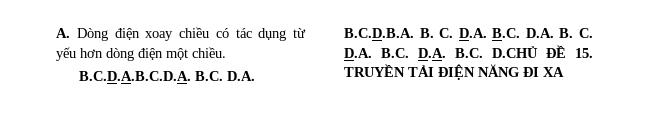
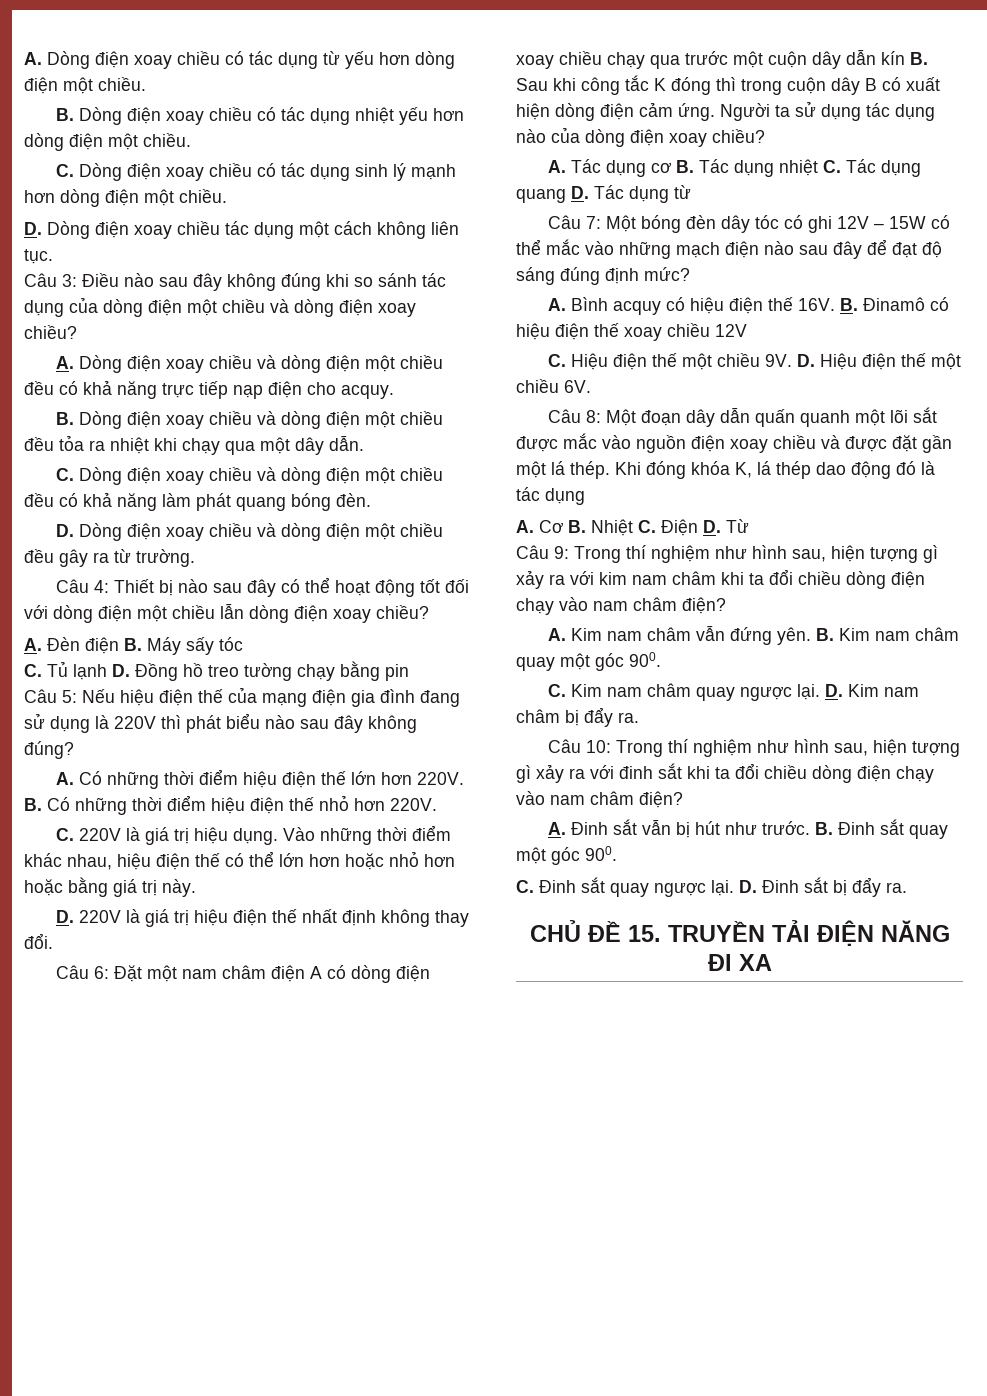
[79,71,256,81] [344,28,593,38] [344,46,538,58] B.C.D.A.B.C.D.A. B.C. D.A. B.C.D.B.A. B. C. D.A. B.C. D.A. B. C. D.A. B.C. D.A. B.C. D.CHỦ -> [55,107,464,125] [24,133,191,151] [55,163,456,181] [24,189,227,207] [24,221,459,239] [24,249,53,264] [24,273,446,291] [24,297,416,317] [24,325,77,339] [55,355,443,373] [24,380,394,399] [55,411,443,429] [24,435,364,455] [55,467,443,485] [24,492,371,511] [55,523,443,541] [24,549,195,567] [55,577,469,597] [24,603,429,623] [24,637,243,655] [24,661,409,681] [24,687,460,707] [24,713,417,733] [24,741,74,759] [55,769,464,789] [24,795,437,815] [55,825,451,845] [24,851,455,870] [24,877,196,897] [55,909,469,927] [24,933,53,949] [55,965,430,983] [516,49,928,69] [516,75,940,95] [516,101,935,121] [516,127,765,147] [547,159,921,177] [516,185,691,203] [547,215,950,233] [516,239,942,259] [516,267,690,285] [547,297,949,315] [516,323,747,341] [547,353,961,370] [516,379,591,393] [547,407,937,427] [516,433,952,453] [516,461,935,479] [516,487,585,505] [516,519,749,536] [516,545,938,563] [516,569,925,589] [516,597,726,615] [547,625,959,645] [516,652,661,671] [547,683,919,701] [516,707,639,727] [547,739,960,757] [516,763,934,783] [516,791,683,808] [547,819,948,839] [516,846,617,865] [516,877,907,897] [529,920,581,942] B. Dòng điện xoay chiều có tác dụng nhiệt yếu hơn dòng điện một chiều. // C. Dòng điện xoay chiều có tác dụng sinh lý mạnh hơn dòng điện một chiều. // D. Dòng điện xoay chiều tác dụng một cách không liên tục. // Câu 3: Điều nào sau đây không đúng khi so sánh tác dụng của dòng điện một chiều và dòng điện xoay chiều? // A. Dòng điện xoay chiều và dòng điện một chiều đều có khả năng trực tiếp nạp điện cho acquy. // B. Dòng điện xoay chiều và dòng điện một chiều đều tỏa ra nhiệt khi chạy qua một dây dẫn. // C. Dòng điện xoay chiều và dòng điện một chiều đều có khả năng làm phát quang bóng đèn. // D. Dòng điện xoay chiều và dòng điện một chiều đều gây ra từ trường. // Câu 4: Thiết bị nào sau đây có thể hoạt động tốt đối với dòng điện một chiều lẫn dòng điện xoay chiều? // A. Đèn điện B. Máy sấy tóc // C. Tủ lạnh D. Đồng hồ treo tường chạy bằng pin // Câu 5: Nếu hiệu điện thế của mạng điện gia đình đang sử dụng là 220V thì phát biểu nào sau đây không đúng? // A. Có những thời điểm hiệu điện thế lớn hơn 220V. B. Có những thời điểm hiệu điện thế nhỏ hơn 220V. // C. 220V là giá trị hiệu dụng. Vào những thời điểm khác nhau, hiệu điện thế có thể lớn hơn hoặc nhỏ hơn hoặc bằng giá trị này. // D. 220V là giá trị hiệu điện thế nhất định không thay đổi. // Câu 6: Đặt một nam châm điện A có dòng điện xoay chiều chạy qua trước một cuộn dây dẫn kín B. Sau khi công tắc K đóng thì trong cuộn dây B có xuất hiện dòng điện cảm ứng. Người ta sử dụng tác dụng nào của dòng điện xoay chiều? // A. Tác dụng cơ B. Tác dụng nhiệt C. Tác dụng quang D. Tác dụng từ // Câu 7: Một bóng đèn dây tóc có ghi 12V – 15W có thể mắc vào những mạch điện nào sau đây để đạt độ sáng đúng định mức? // A. Bình acquy có hiệu điện thế 16V. B. Đinamô có hiệu điện thế xoay chiều 12V // C. Hiệu điện thế một chiều 9V. D. Hiệu điện thế một chiều 6V. // Câu 8: Một đoạn dây dẫn quấn quanh một lõi sắt được mắc vào nguồn điện xoay chiều và được đặt gần một lá thép. Khi đóng khóa K, lá thép dao động đó là tác dụng // A. Cơ B. Nhiệt C. Điện D. Từ // Câu 9: Trong thí nghiệm như hình sau, hiện tượng gì xảy ra với kim nam châm khi ta đổi chiều dòng điện chạy vào nam châm điện? // A. Kim nam châm vẫn đứng yên. B. Kim nam châm quay một góc 900. // C. Kim nam châm quay ngược lại. D. Kim nam châm bị đẩy ra. // Câu 10: Trong thí nghiệm như hình sau, hiện tượng gì xảy ra với đinh sắt khi ta đổi chiều dòng điện chạy vào nam châm điện? // A. Đinh sắt vẫn bị hút như trước. B. Đinh sắt quay một góc 900. // C. Đinh sắt quay ngược lại. D. Đinh sắt bị đẩy ra. // CHỦ

